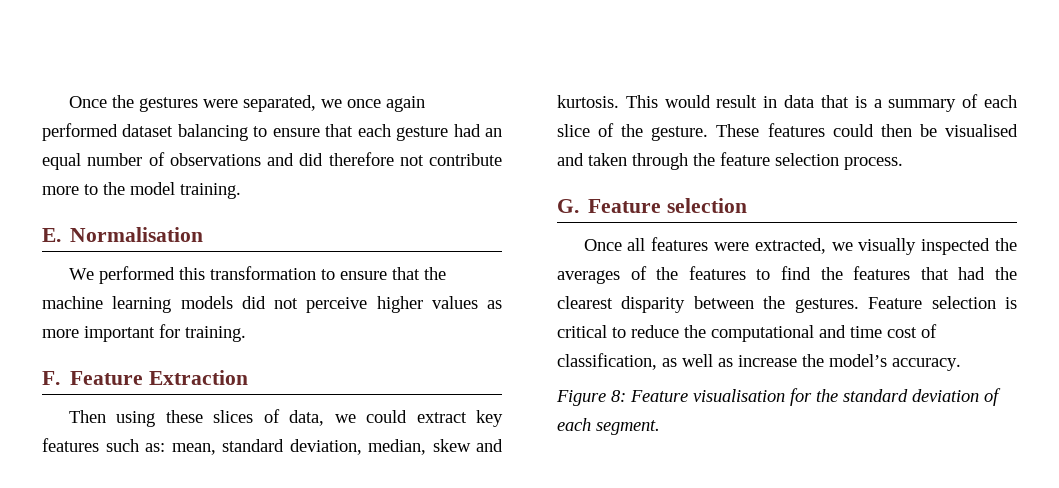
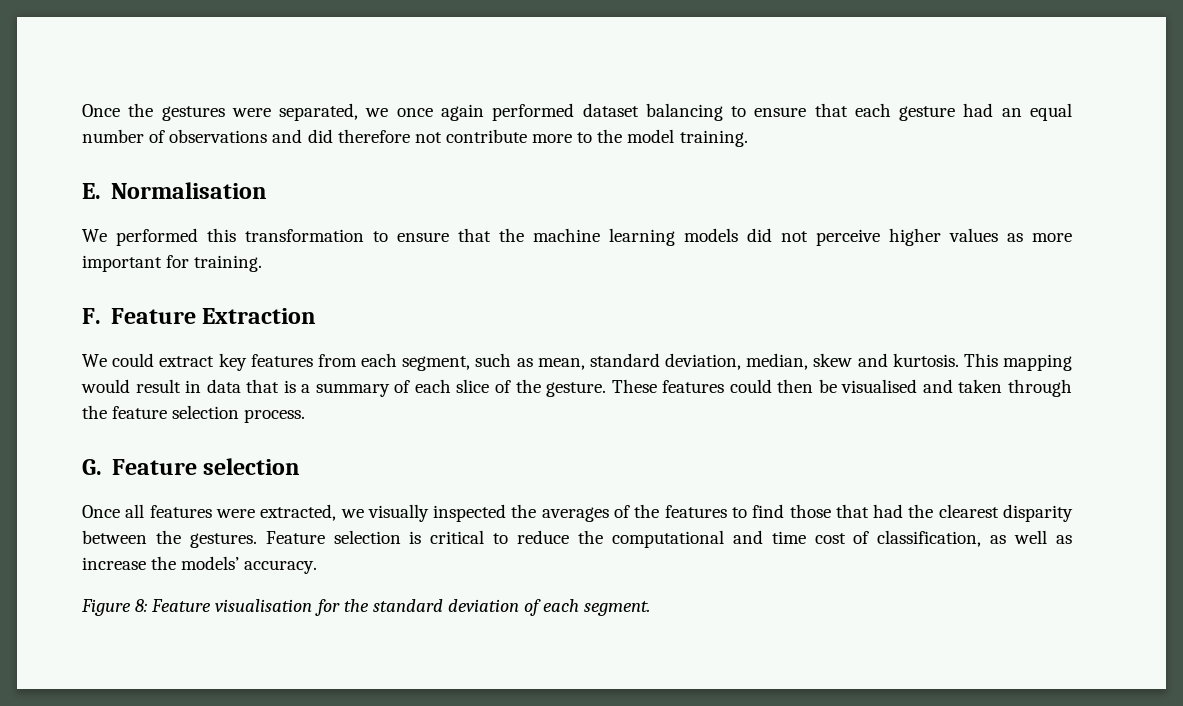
[68,409,503,427] [42,438,165,452] Then using these slices of data, we could extract key features such as: -> [82,353,533,371] We could extract key features from each segment, such as
(658, 101) none -> [1002,354,1072,371] mapping
[820,266,911,280] the features -> [789,504,831,518] those
[829,354,887,367] model’s -> [181,556,240,570] models’

